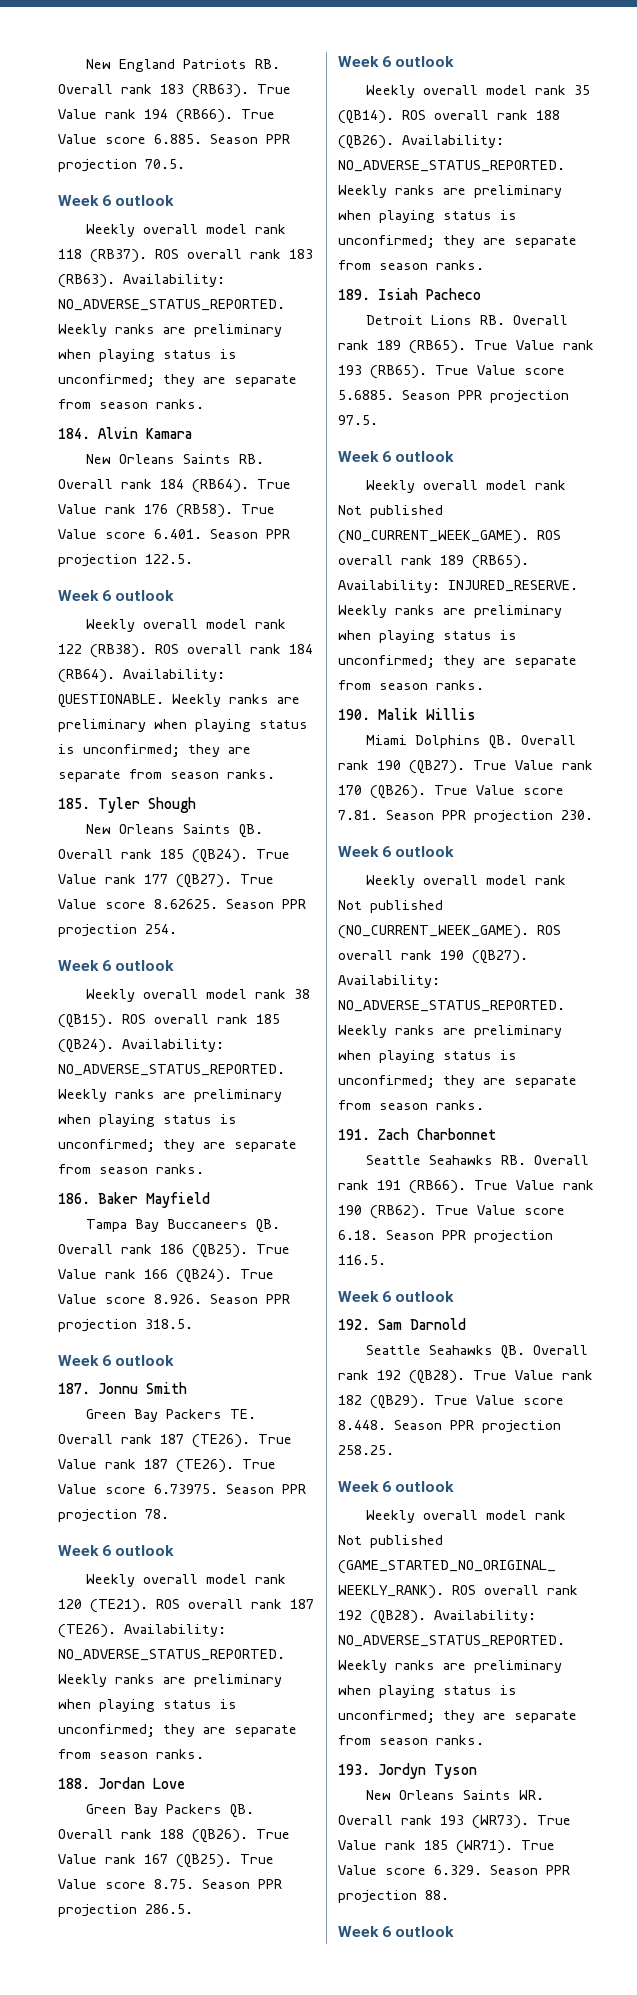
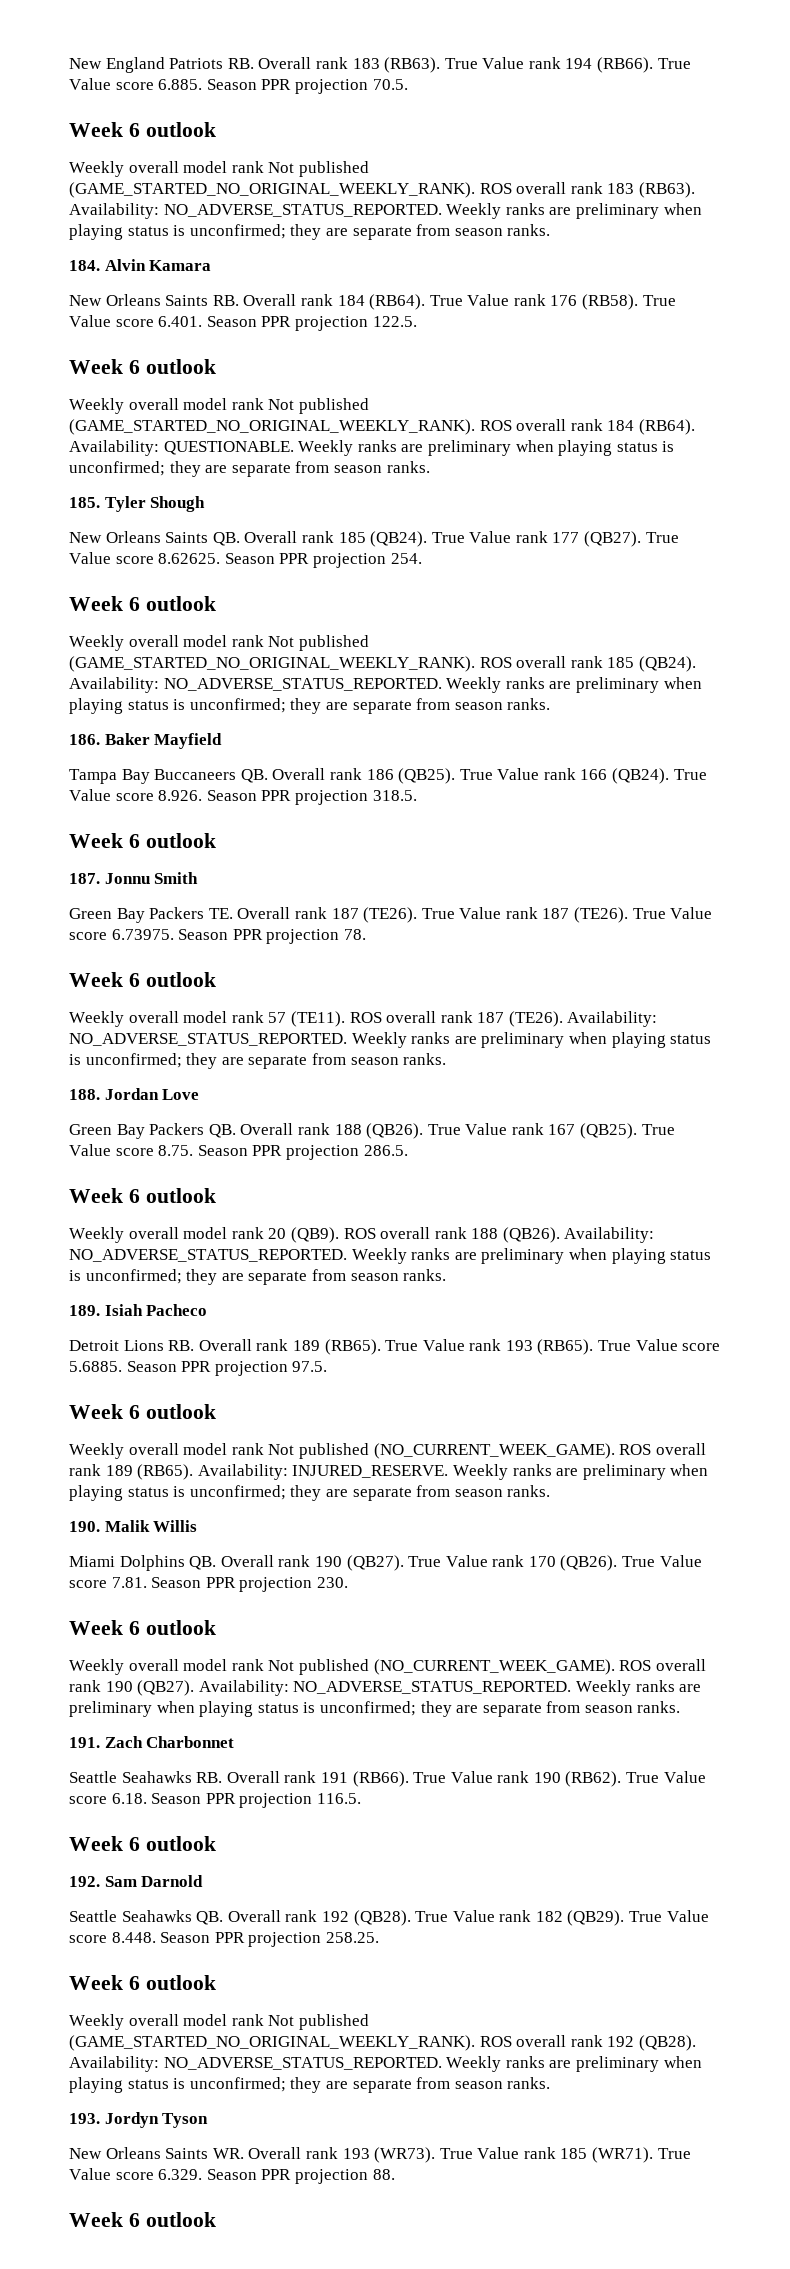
[58,249,147,263] 118 (RB37). -> [268,161,369,177] [69,182,475,198] Not published (GAME_STARTED_NO_ORIGINAL_WEEKLY_RANK).
[58,644,147,658] 122 (RB38). -> [268,398,369,414] [69,419,475,435] Not published (GAME_STARTED_NO_ORIGINAL_WEEKLY_RANK).
[293,989,310,999] [58,1014,114,1028] 38 (QB15). -> [268,635,369,651] [69,656,475,672] Not published (GAME_STARTED_NO_ORIGINAL_WEEKLY_RANK).
[58,1599,148,1613] 120 (TE21). -> [268,1011,345,1027] 57 (TE11).
[573,85,590,95] [338,110,394,124] 35 (QB14). -> [268,1227,339,1243] 20 (QB9).

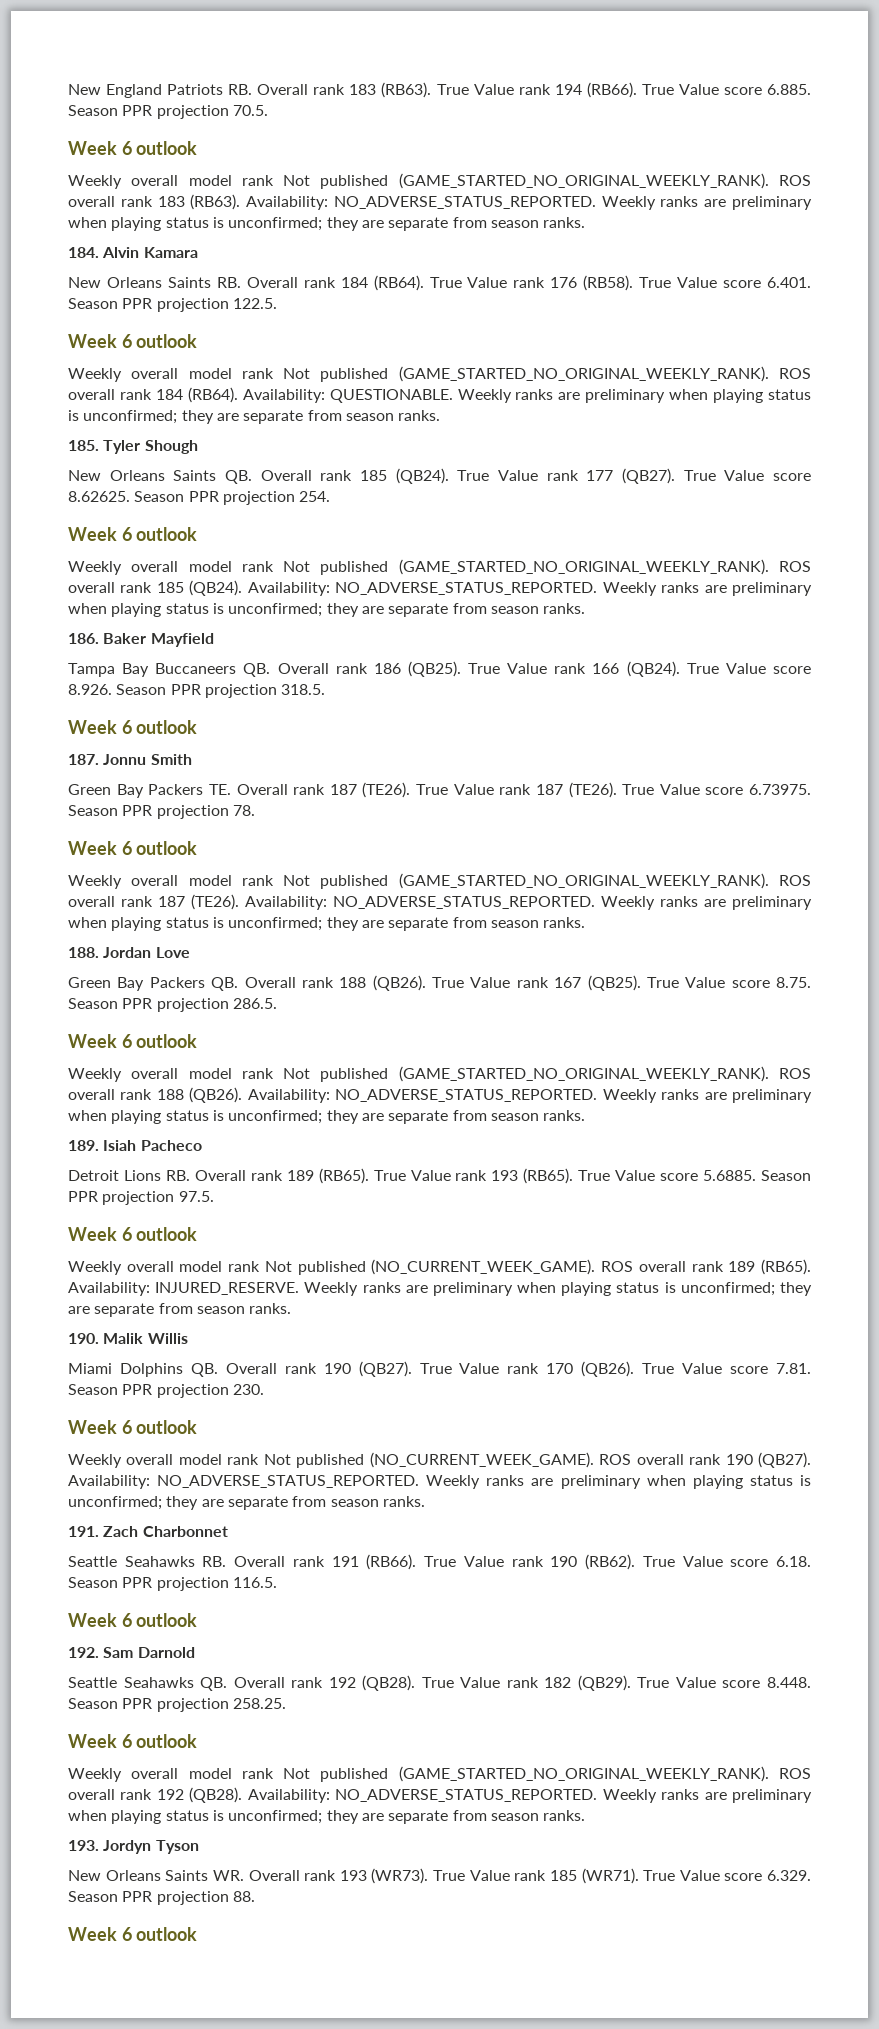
[268,1011,345,1027] 57 (TE11). -> [283,873,769,889] Not published (GAME_STARTED_NO_ORIGINAL_WEEKLY_RANK).
[268,1227,339,1243] 20 (QB9). -> [283,1066,769,1082] Not published (GAME_STARTED_NO_ORIGINAL_WEEKLY_RANK).

